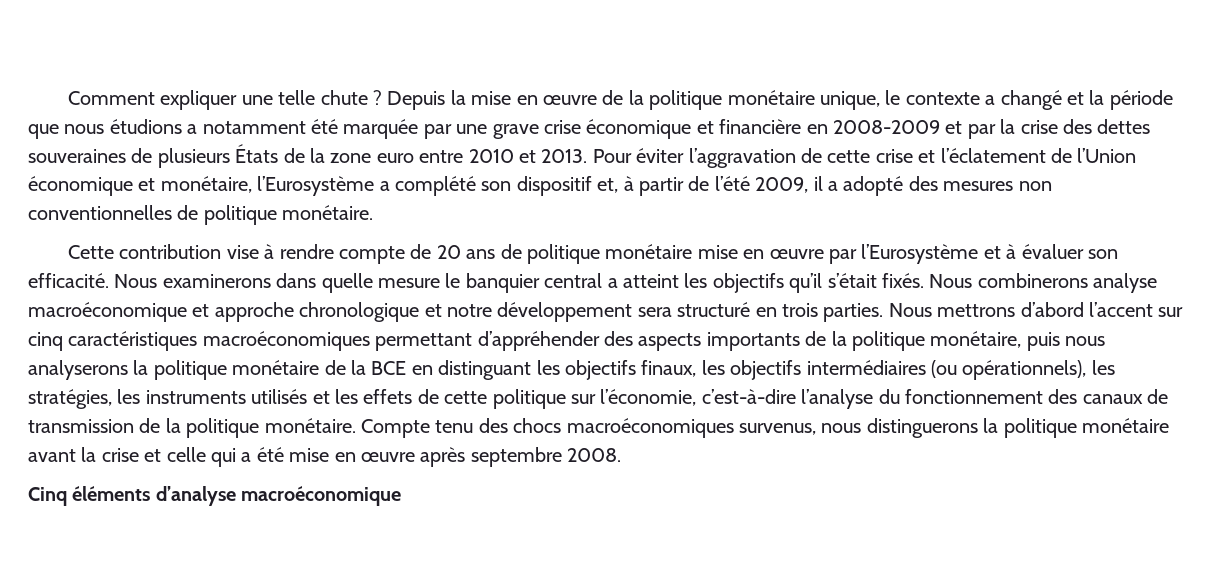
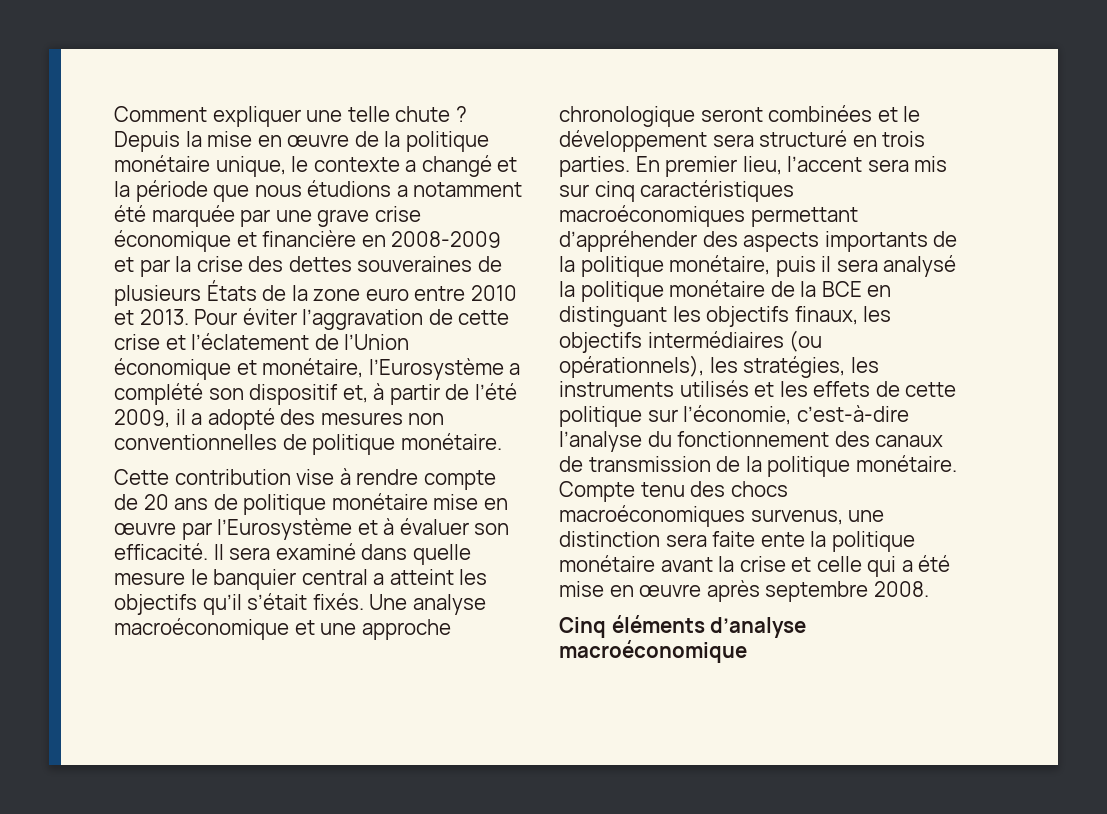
[114,274,271,288] Nous examinerons -> [213,543,356,560] Il sera examiné
[929,273,1088,288] Nous combinerons -> [369,594,408,610] Une
(210, 310) none -> [320,623,357,635] une
[424,304,492,317] et notre -> [700,105,921,122] seront combinées et le
[888,302,1153,317] Nous mettrons d’abord l’accent -> [635,156,948,177] En premier lieu, l’accent sera mis
[1065,336,1106,346] [28,360,128,380] nous analyserons -> [821,255,957,277] il sera analysé
[821,418,978,438] nous distinguerons -> [848,510,885,522] [559,531,805,547] une distinction sera faite ente

